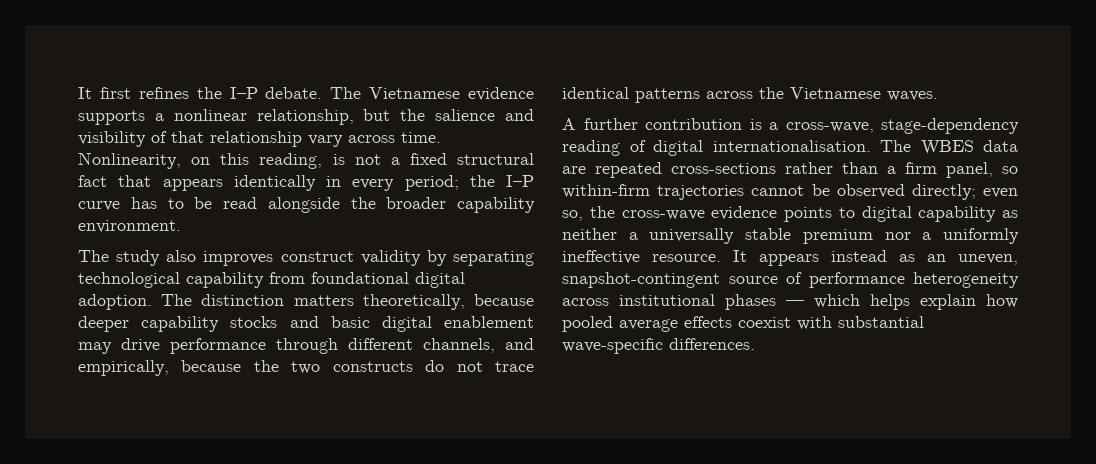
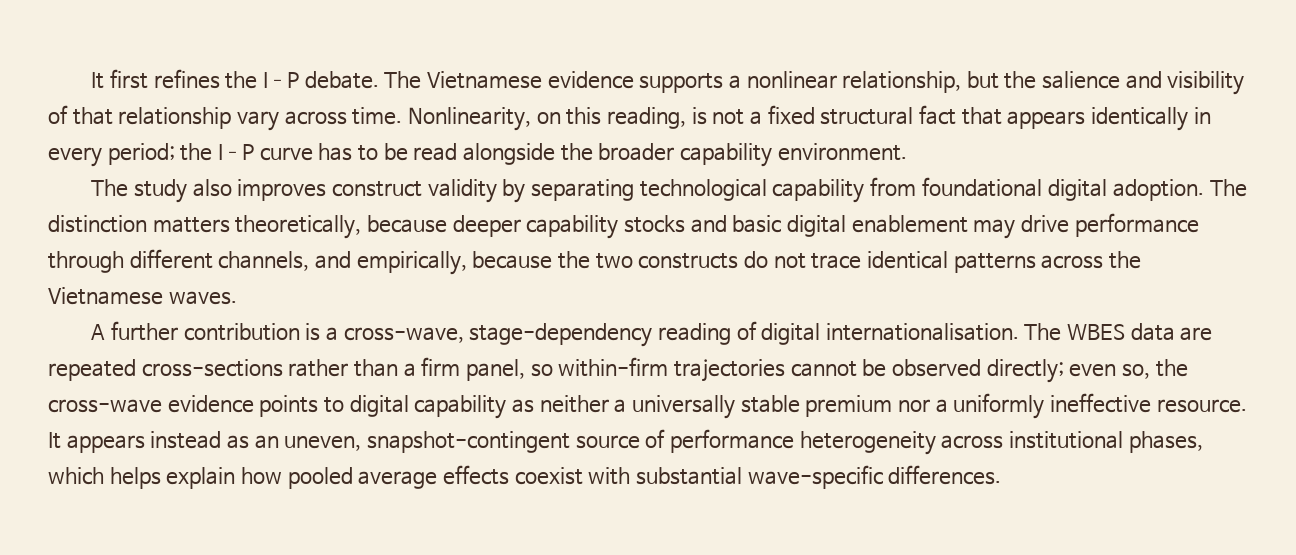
[725,294,804,310] phases — -> [1128,431,1203,453] phases,

